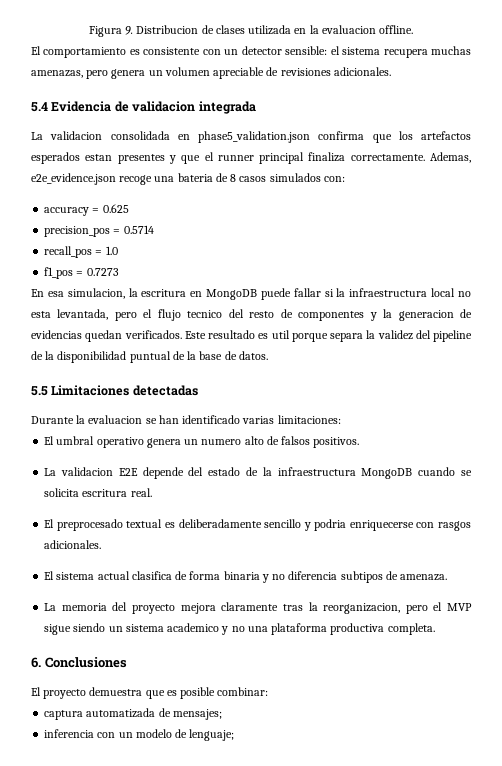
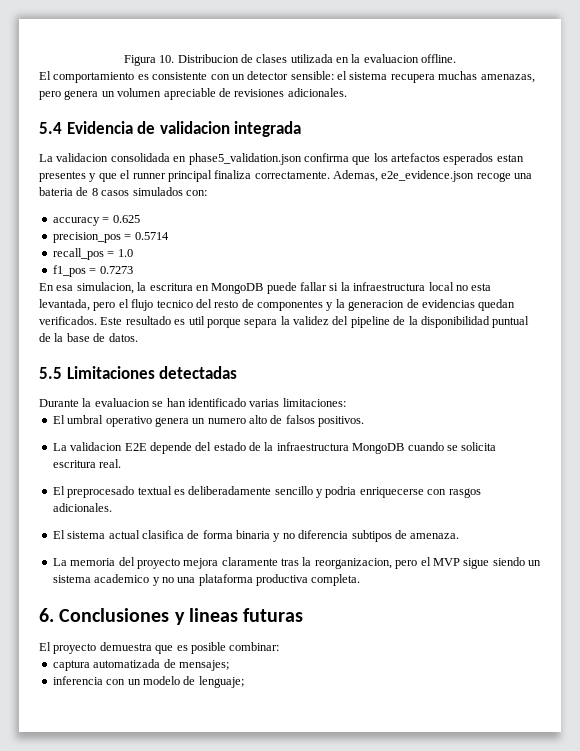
[125,26,134,35] 9. -> [159,55,175,63] 10.
(127, 662) none -> [174,608,304,625] y lineas futuras

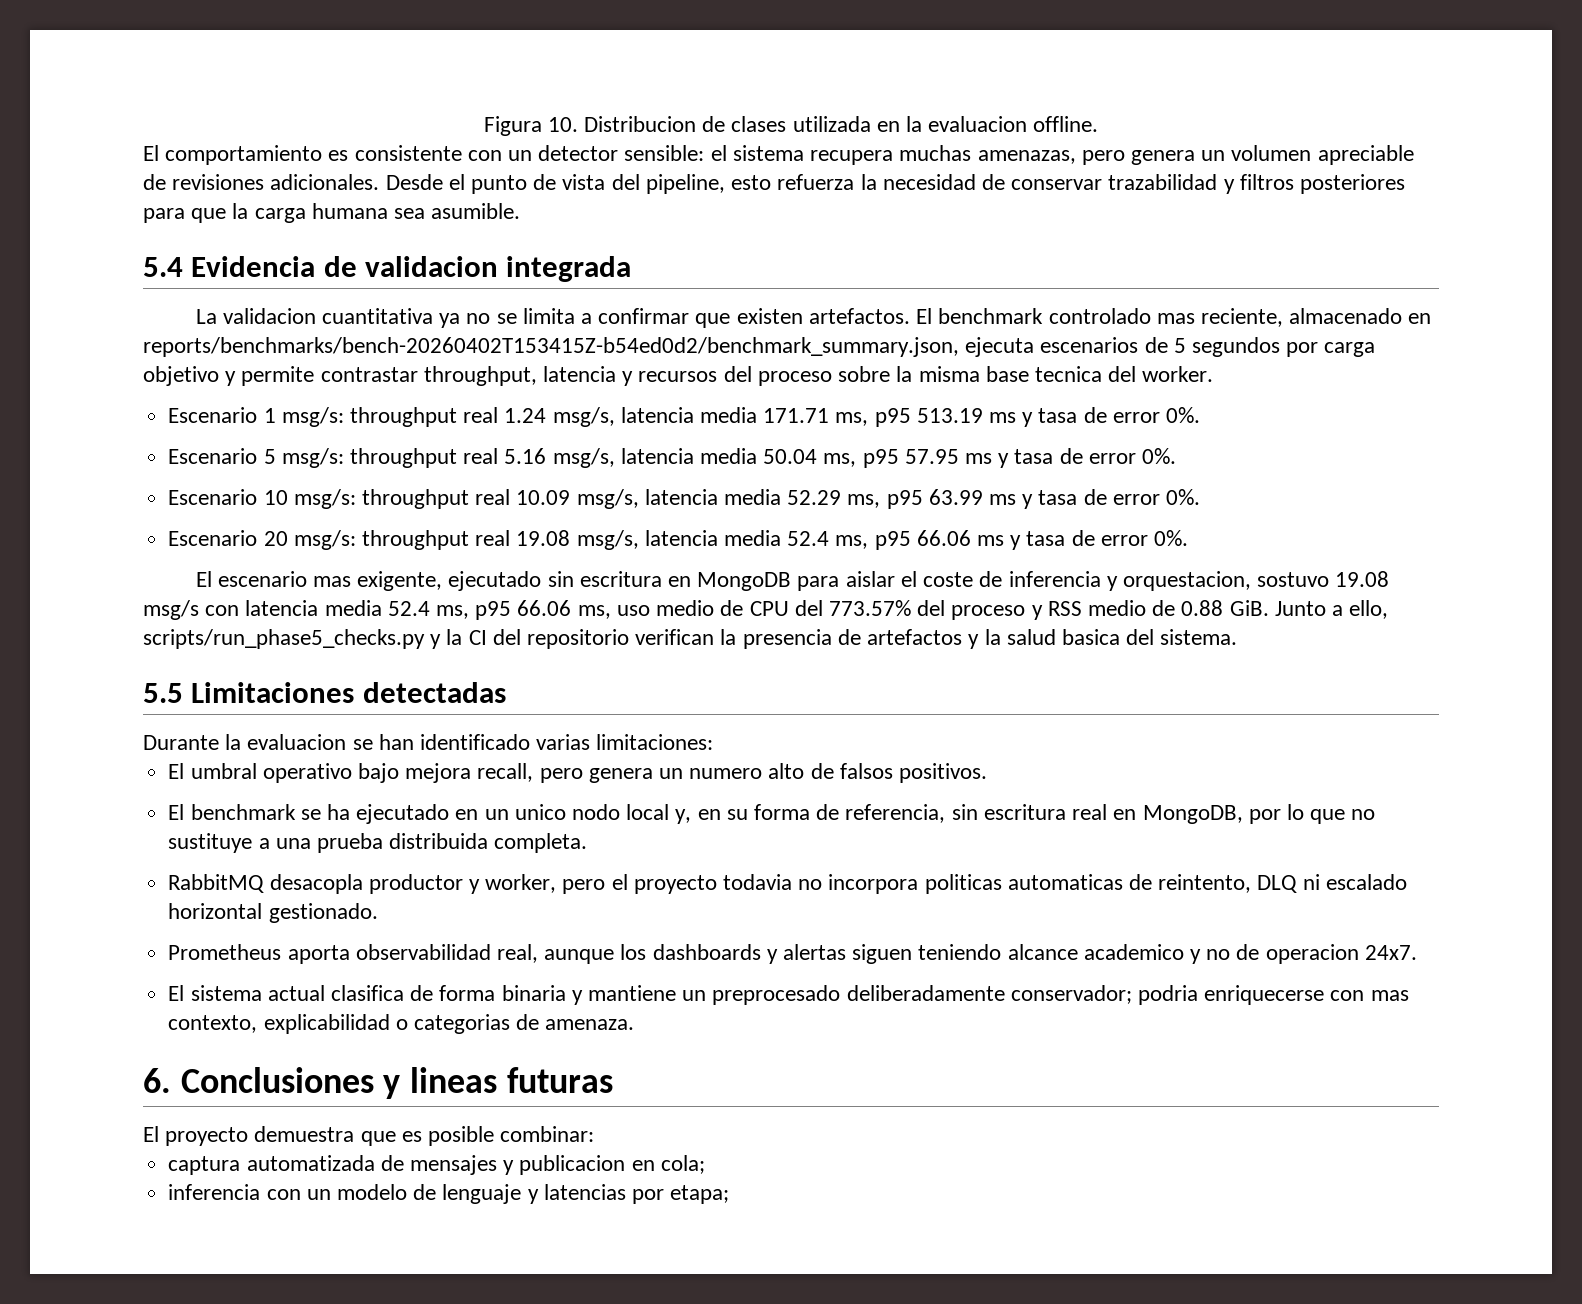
(347, 92) none -> [385,174,1405,194] [143,203,521,223] Desde el punto de vista del pipeline, esto refuerza la necesidad de conservar trazabilidad y filtros posteriores para que la carga humana sea asumible.
[110,153,524,165] [39,170,533,182] [39,187,207,196] [52,215,140,226] [52,232,169,243] [52,248,133,260] [52,265,133,277] [39,282,492,294] [39,299,516,311] [39,316,530,328] [39,333,138,342] consolidada en phase5_validation.json confirma que los artefactos esperados estan presentes y que el runner principal finaliza correctamente. Ademas, e2e_evidence.json recoge una bateria de 8 casos simulados con: // accuracy = 0.625 // precision_pos = 0.5714 // recall_pos = 1.0 // f1_pos = 0.7273 // En esa simulacion, la escritura en MongoDB puede fallar si la infraestructura local no esta levantada, pero el flujo tecnico del resto de componentes y la generacion de evidencias quedan verificados. Este resultado es util porque separa la validez del pipeline de la disponibilidad puntual de la base de datos. -> [321,308,1432,328] [143,337,1376,357] [143,366,1214,386] [168,407,1201,427] [168,448,1177,468] [168,489,1201,509] [168,530,1189,550] [195,571,1390,591] [143,600,1389,620] [143,629,1238,649] cuantitativa ya no se limita a confirmar que existen artefactos. El benchmark controlado mas reciente, almacenado en reports/benchmarks/bench-20260402T153415Z-b54ed0d2/benchmark_summary.json, ejecuta escenarios de 5 segundos por carga objetivo y permite contrastar throughput, latencia y recursos del proceso sobre la misma base tecnica del worker. // Escenario 1 msg/s: throughput real 1.24 msg/s, latencia media 171.71 ms, p95 513.19 ms y tasa de error 0%. // Escenario 5 msg/s: throughput real 5.16 msg/s, latencia media 50.04 ms, p95 57.95 ms y tasa de error 0%. // Escenario 10 msg/s: throughput real 10.09 msg/s, latencia media 52.29 ms, p95 63.99 ms y tasa de error 0%. // Escenario 20 msg/s: throughput real 19.08 msg/s, latencia media 52.4 ms, p95 66.06 ms y tasa de error 0%. // El escenario mas exigente, ejecutado sin escritura en MongoDB para aislar el coste de inferencia y orquestacion, sostuvo 19.08 msg/s con latencia media 52.4 ms, p95 66.06 ms, uso medio de CPU del 773.57% del proceso y RSS medio de 0.88 GiB. Junto a ello, scripts/run_phase5_checks.py y la CI del repositorio verifican la presencia de artefactos y la salud basica del sistema.
(152, 421) none -> [357,763,583,783] bajo mejora recall, pero
[52,442,497,454] [52,459,122,468] [52,486,481,498] [52,503,112,512] La validacion E2E depende del estado de la infraestructura MongoDB cuando se solicita escritura real. // El preprocesado textual es deliberadamente sencillo y podria enriquecerse con rasgos adicionales. -> [168,804,1376,824] [168,833,588,853] [168,874,1407,894] [168,903,378,923] [168,944,1417,964] El benchmark se ha ejecutado en un unico nodo local y, en su forma de referencia, sin escritura real en MongoDB, por lo que no sustituye a una prueba distribuida completa. // RabbitMQ desacopla productor y worker, pero el proyecto todavia no incorpora politicas automaticas de reintento, DLQ ni escalado horizontal gestionado. // Prometheus aporta observabilidad real, aunque los dashboards y alertas siguen teniendo alcance academico y no de operacion 24x7.
[282,530,460,542] [52,557,541,569] [52,574,361,586] no diferencia subtipos de amenaza. // La memoria del proyecto mejora claramente tras la reorganizacion, pero el MVP sigue siendo un sistema academico y no una plataforma productiva completa. -> [587,985,1409,1005] [168,1014,635,1034] mantiene un preprocesado deliberadamente conservador; podria enriquecerse con mas contexto, explicabilidad o categorias de amenaza.
[178,660,229,671] mensajes; -> [409,1155,705,1175] mensajes y publicacion en cola;
[198,676,244,688] lenguaje; -> [442,1184,730,1204] lenguaje y latencias por etapa;

